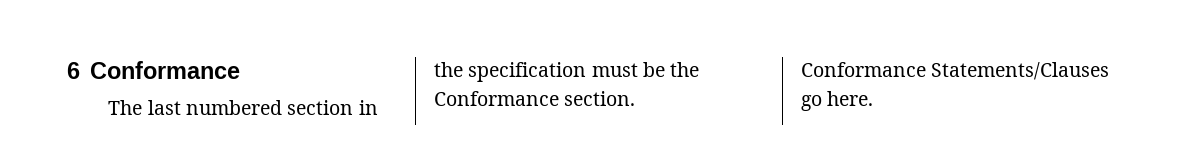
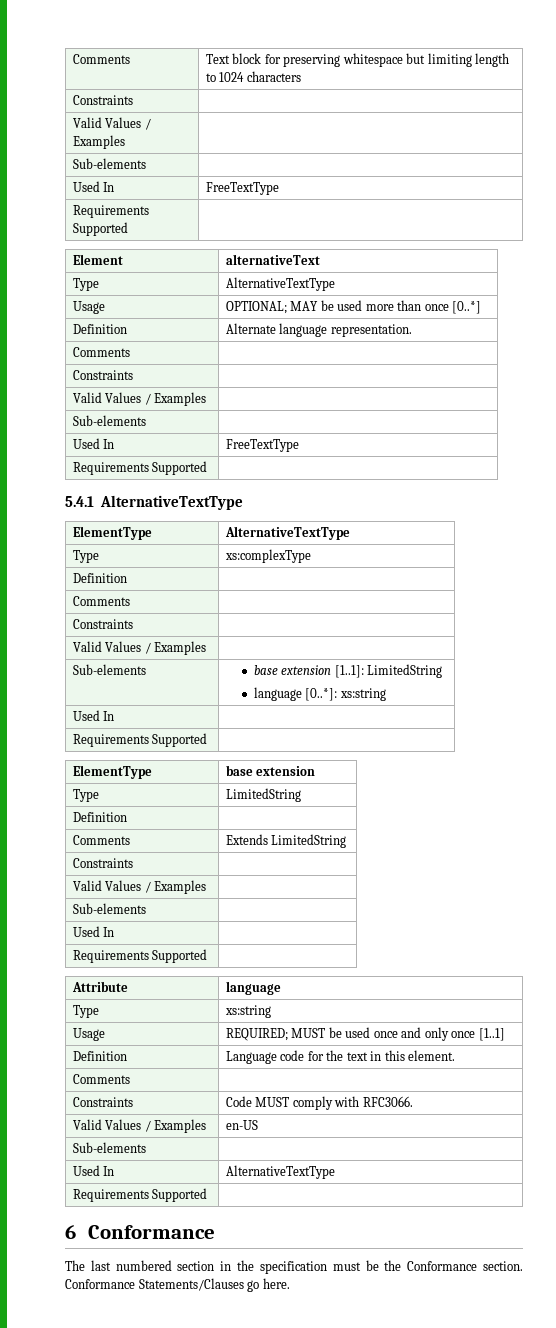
(67, 70) none -> [72,54,130,64] [205,53,510,67] [205,71,301,82] [72,95,133,105] [72,117,151,130] [72,135,125,149] [72,158,146,169] [72,181,115,192] [205,182,279,195] [72,205,149,218] [72,222,128,236] [72,254,123,265] [225,254,320,265] [72,278,99,291] [225,277,335,291] [72,301,105,314] [225,300,482,314] [72,324,127,334] [225,323,412,337] [72,347,130,357] [72,370,133,380] [72,392,207,406] [72,415,146,426] [72,438,115,449] [225,439,299,452] [72,461,208,475] [65,495,243,510] [72,526,152,540] [224,526,350,540] [72,550,99,563] [224,549,311,563] [72,573,127,583] [72,596,130,606] [72,619,133,629] [72,641,207,655] [72,664,146,675] [253,664,443,678] [253,687,386,701] [72,710,115,721] [72,733,208,747] [72,765,152,779] [225,765,316,776] [72,789,99,802] [225,788,301,802] [72,812,127,822] [72,835,130,845] [225,834,347,848] [72,858,133,868] [72,880,207,894] [72,903,146,914] [72,926,115,937] [72,949,208,963] [71,981,128,992] [225,981,281,995] [72,1005,99,1018] [224,1005,271,1018] [72,1028,105,1041] [225,1027,505,1041] [72,1051,127,1061] [225,1050,456,1064] [72,1074,130,1084] [72,1097,133,1107] [225,1096,413,1110] [72,1119,207,1133] [225,1120,258,1130] [72,1142,146,1153] [72,1165,115,1176] [225,1165,335,1179] [72,1188,208,1202] Comments | Text block for preserving whitespace but limiting length to 1024 characters // Constraints | // Valid Values / Examples | // Sub-elements | // Used In | FreeTextType // Requirements Supported | // Element | alternativeText // Type | AlternativeTextType // Usage | OPTIONAL; MAY be used more than once [0..*] // Definition | Alternate language representation. // Comments | // Constraints | // Valid Values / Examples | // Sub-elements | // Used In | FreeTextType // Requirements Supported | // 5.4.1 AlternativeTextType // ElementType | AlternativeTextType // Type | xs:complexType // Definition | // Comments | // Constraints | // Valid Values / Examples | // Sub-elements | base extension [1..1]: LimitedString // language [0..*]: xs:string // Used In | // Requirements Supported | // ElementType | base extension // Type | LimitedString // Definition | // Comments | Extends LimitedString // Constraints | // Valid Values / Examples | // Sub-elements | // Used In | // Requirements Supported | // Attribute | language // Type | xs:string // Usage | REQUIRED; MUST be used once and only once [1..1] // Definition | Language code for the text in this element. // Comments | // Constraints | Code MUST comply with RFC3066. // Valid Values / Examples | en-US // Sub-elements | // Used In | AlternativeTextType // Requirements Supported | //

